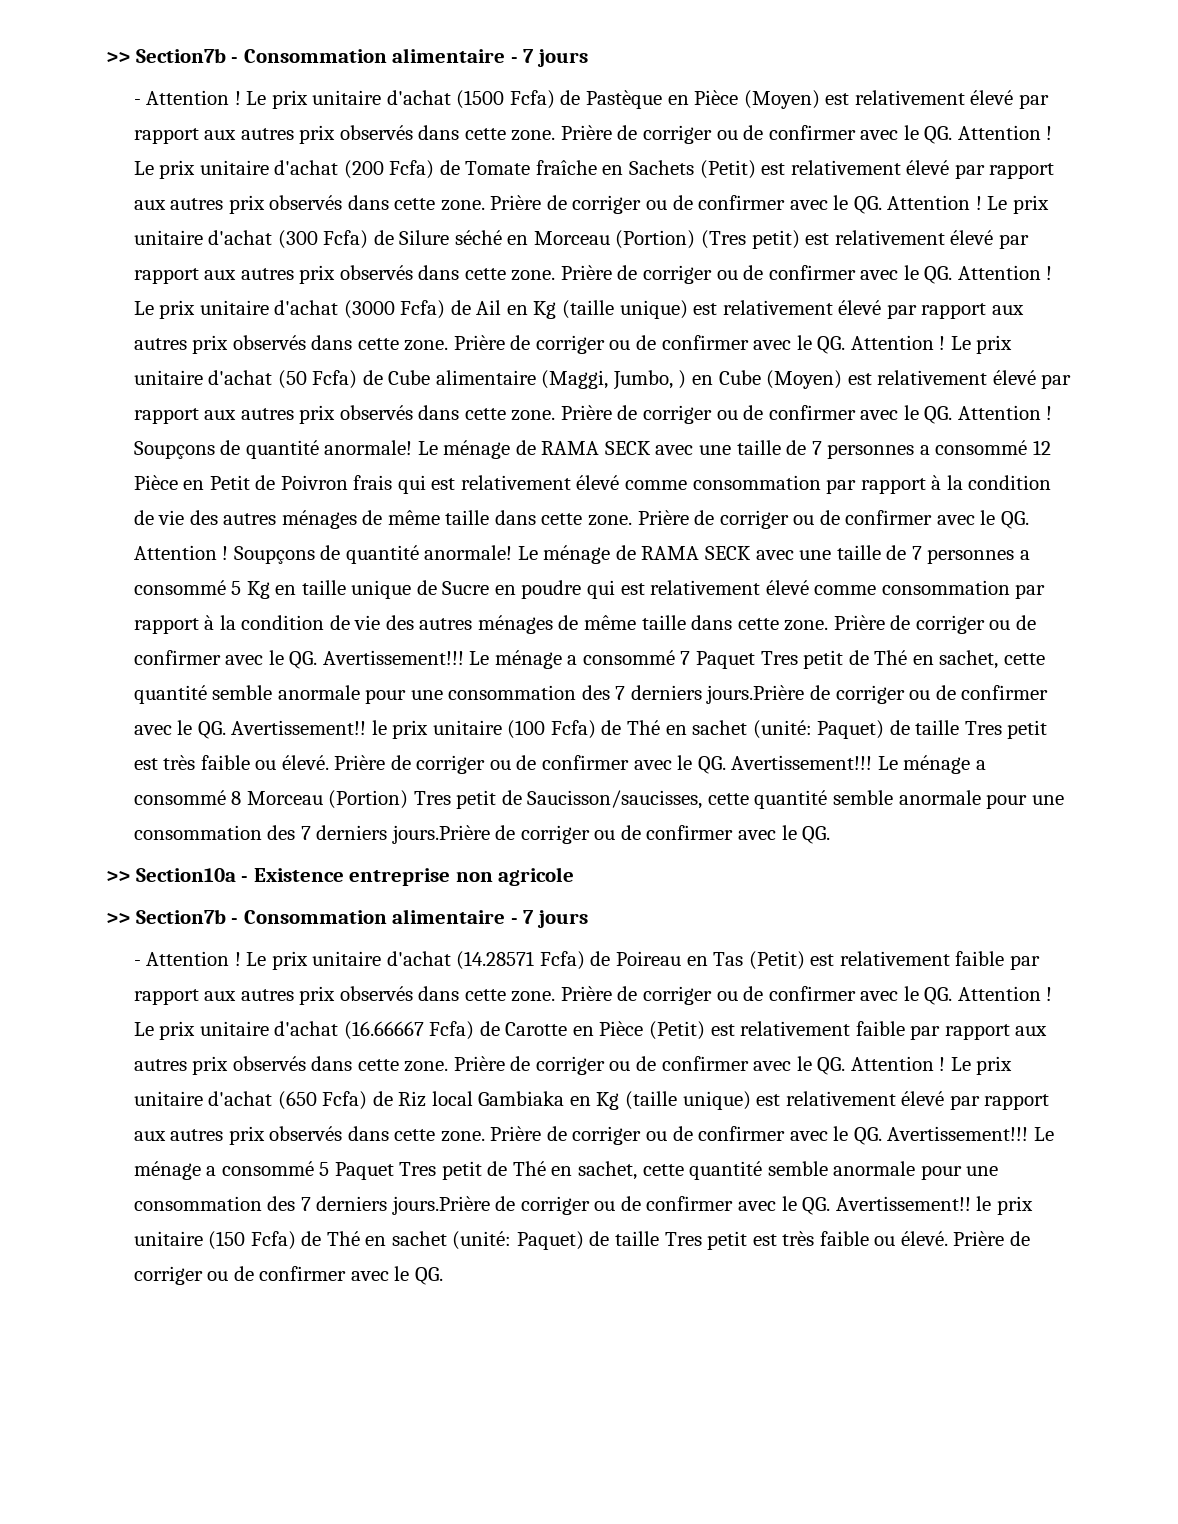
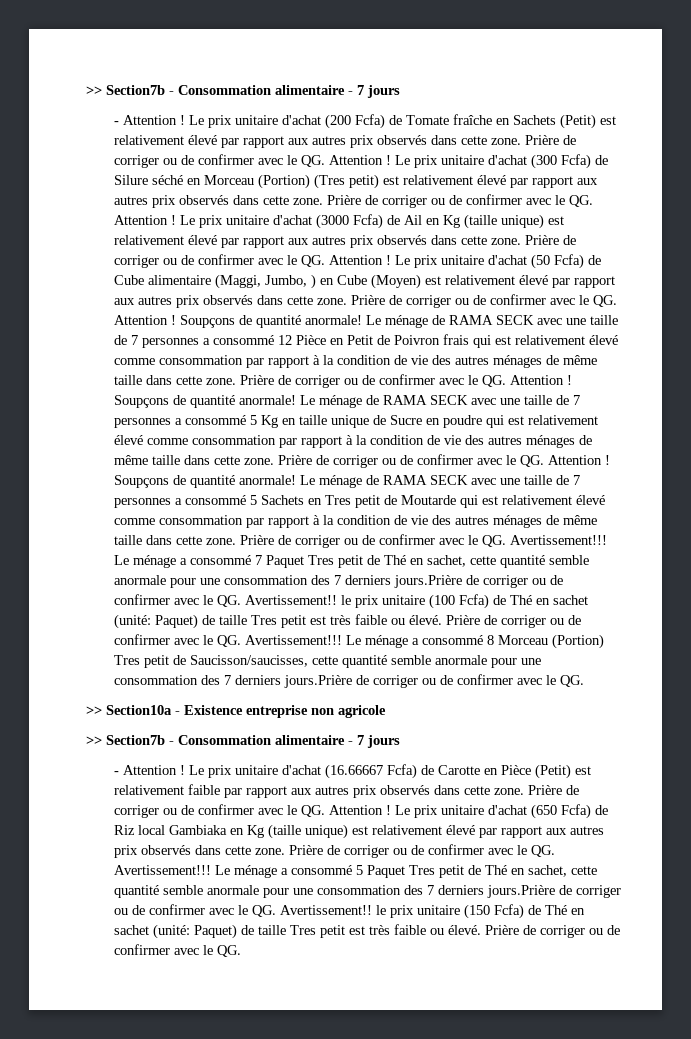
[456,90,1049,109] [133,125,1053,144] [133,160,339,179] (1500 Fcfa) de Pastèque en Pièce (Moyen) est relativement élevé par rapport aux autres prix observés dans cette zone. Prière de corriger ou de confirmer avec le QG. Attention ! Le prix unitaire d'achat -> (321, 120) none
(318, 660) none -> [547,455,610,465] [113,475,580,488] [113,495,605,508] [113,515,597,528] [113,534,506,548] Attention ! Soupçons de quantité anormale! Le ménage de RAMA SECK avec une taille de 7 personnes a consommé 5 Sachets en Tres petit de Moutarde qui est relativement élevé comme consommation par rapport à la condition de vie des autres ménages de même taille dans cette zone. Prière de corriger ou de confirmer avec le QG.
[456,951,1040,970] [133,986,1053,1005] [133,1021,339,1040] (14.28571 Fcfa) de Poireau en Tas (Petit) est relativement faible par rapport aux autres prix observés dans cette zone. Prière de corriger ou de confirmer avec le QG. Attention ! Le prix unitaire d'achat -> (321, 770) none

